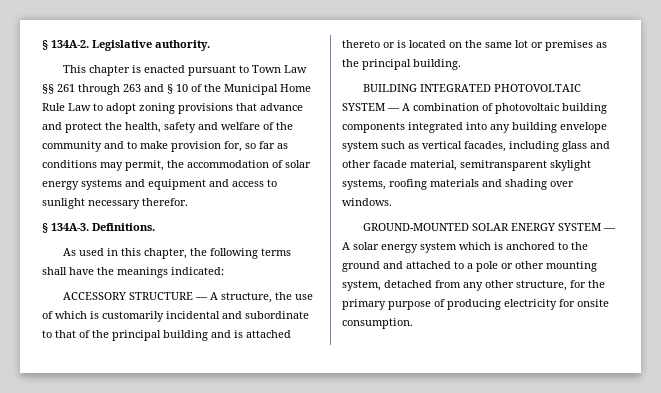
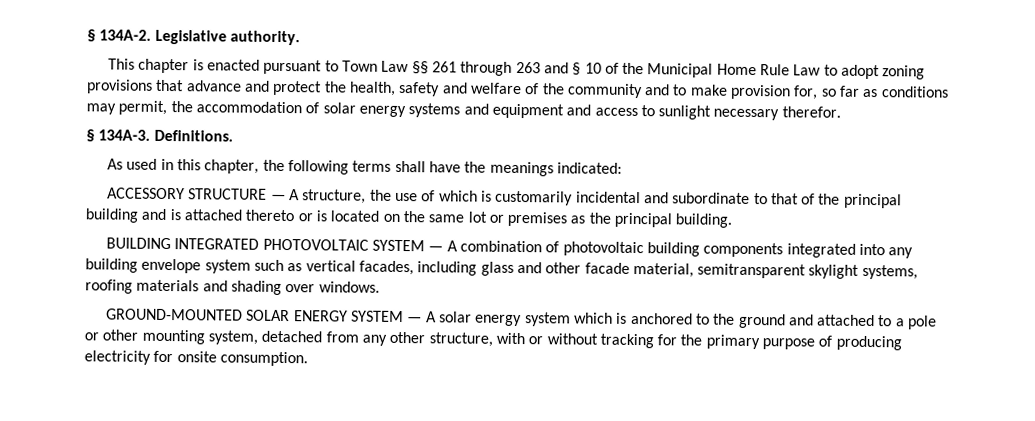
(567, 285) none -> [495,332,654,349] with or without tracking

